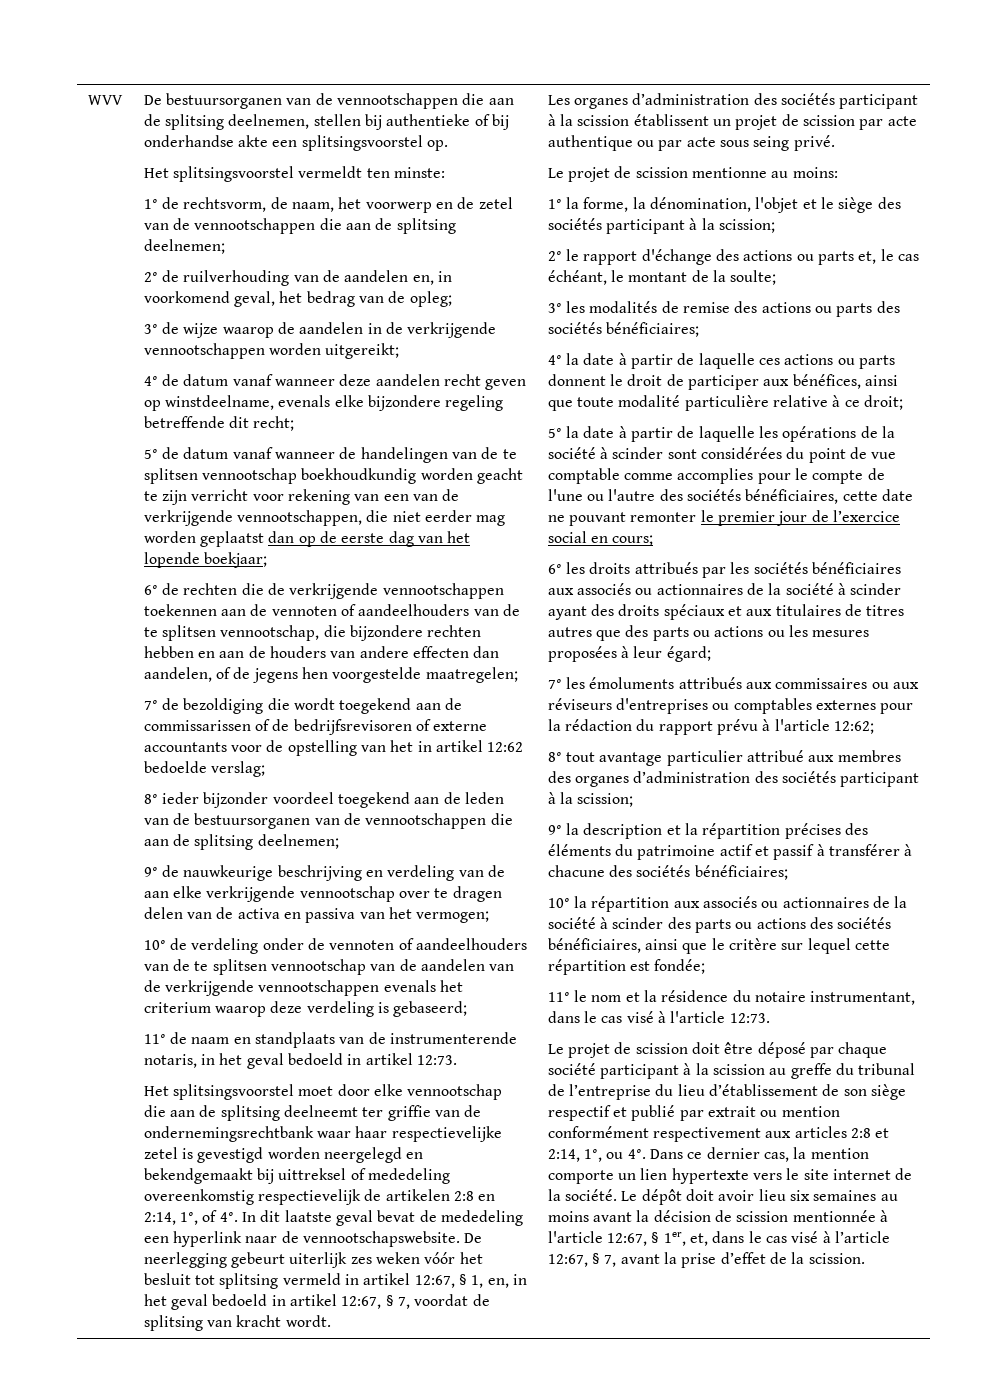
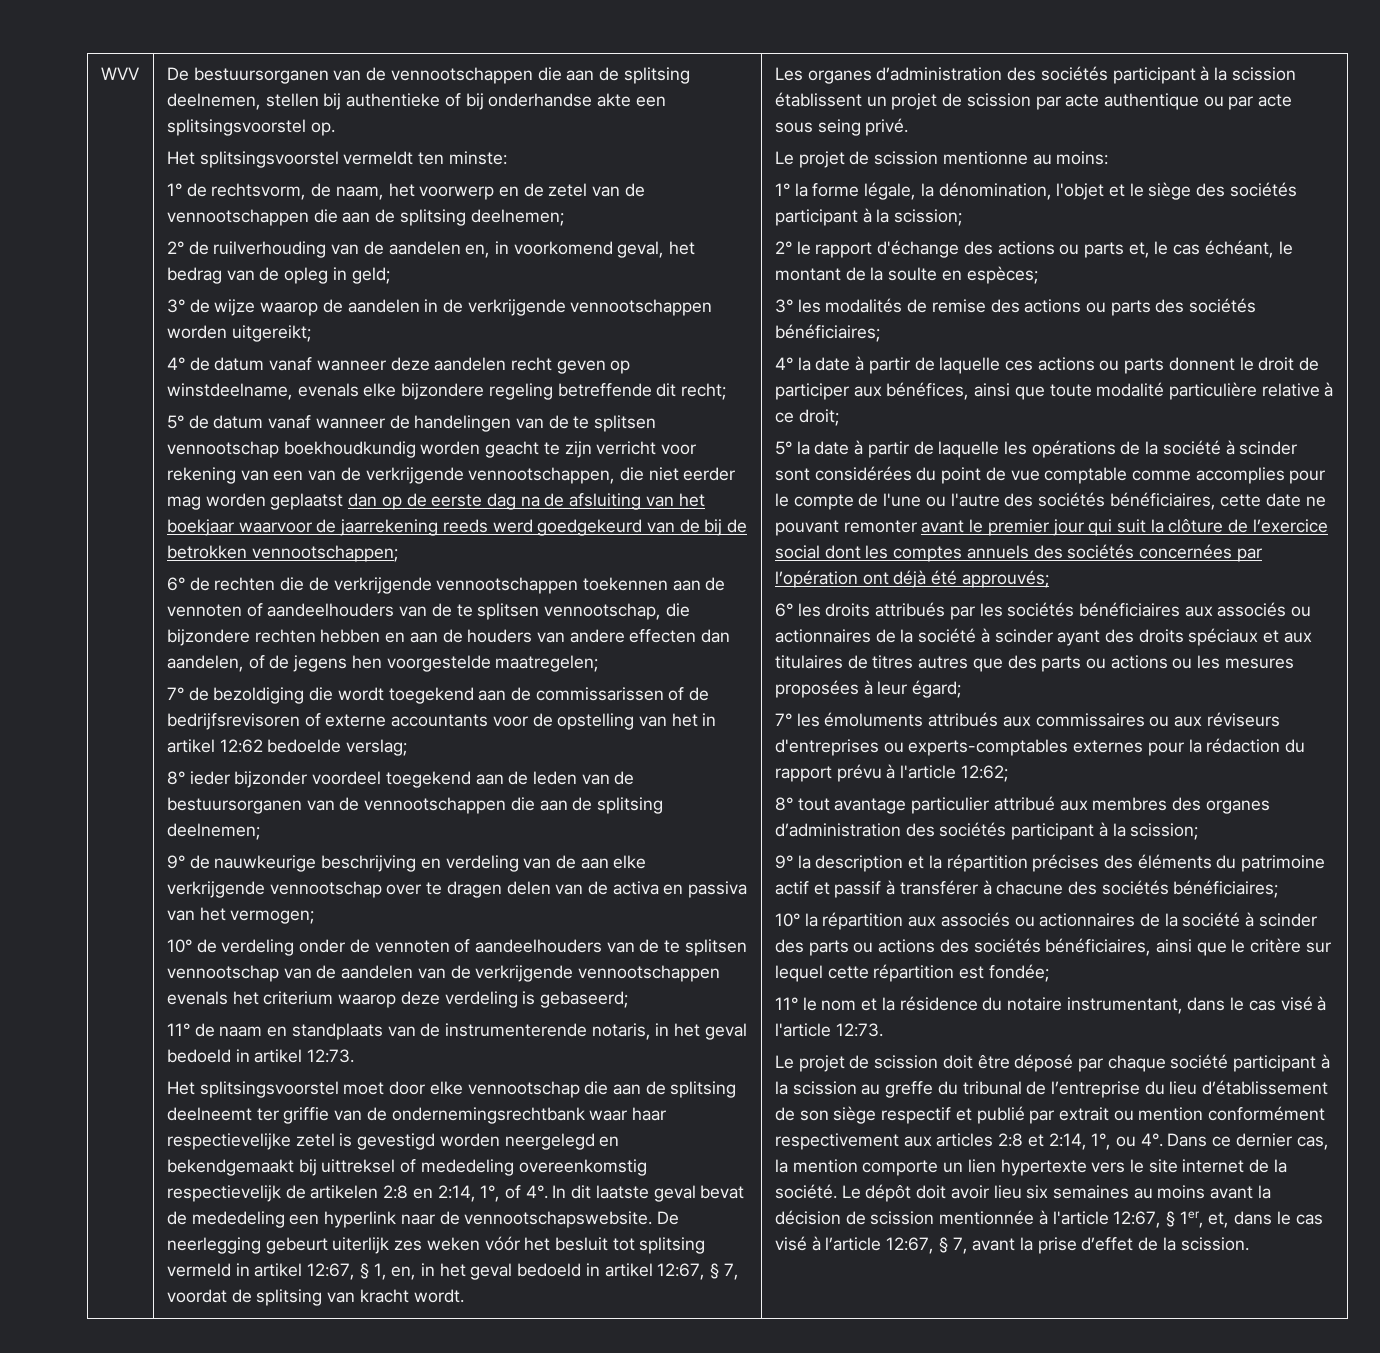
[409,291,452,307] opleg; -> [284,267,390,284] opleg in geld;
[417,531,471,543] [143,552,267,568] van het lopende boekjaar; -> [520,493,705,510] [166,519,748,536] [166,545,398,562] na de afsluiting van het boekjaar waarvoor de jaarrekening reeds werd goedgekeurd van de bij de betrokken vennootschappen;
[583,197,629,212] forme, -> [812,182,917,200] forme légale,
[730,270,777,285] soulte; -> [888,266,1038,284] soulte en espèces;
(697, 517) none -> [921,520,965,533] avant
[811,510,900,522] [547,531,654,546] de l’exercice social en cours; -> [1088,519,1328,536] [774,544,1262,562] [774,570,1049,588] qui suit la clôture de l’exercice social dont les comptes annuels des sociétés concernées par l’opération ont déjà été approuvés;
[733,698,812,714] comptables -> [908,739,1069,756] experts-comptables

